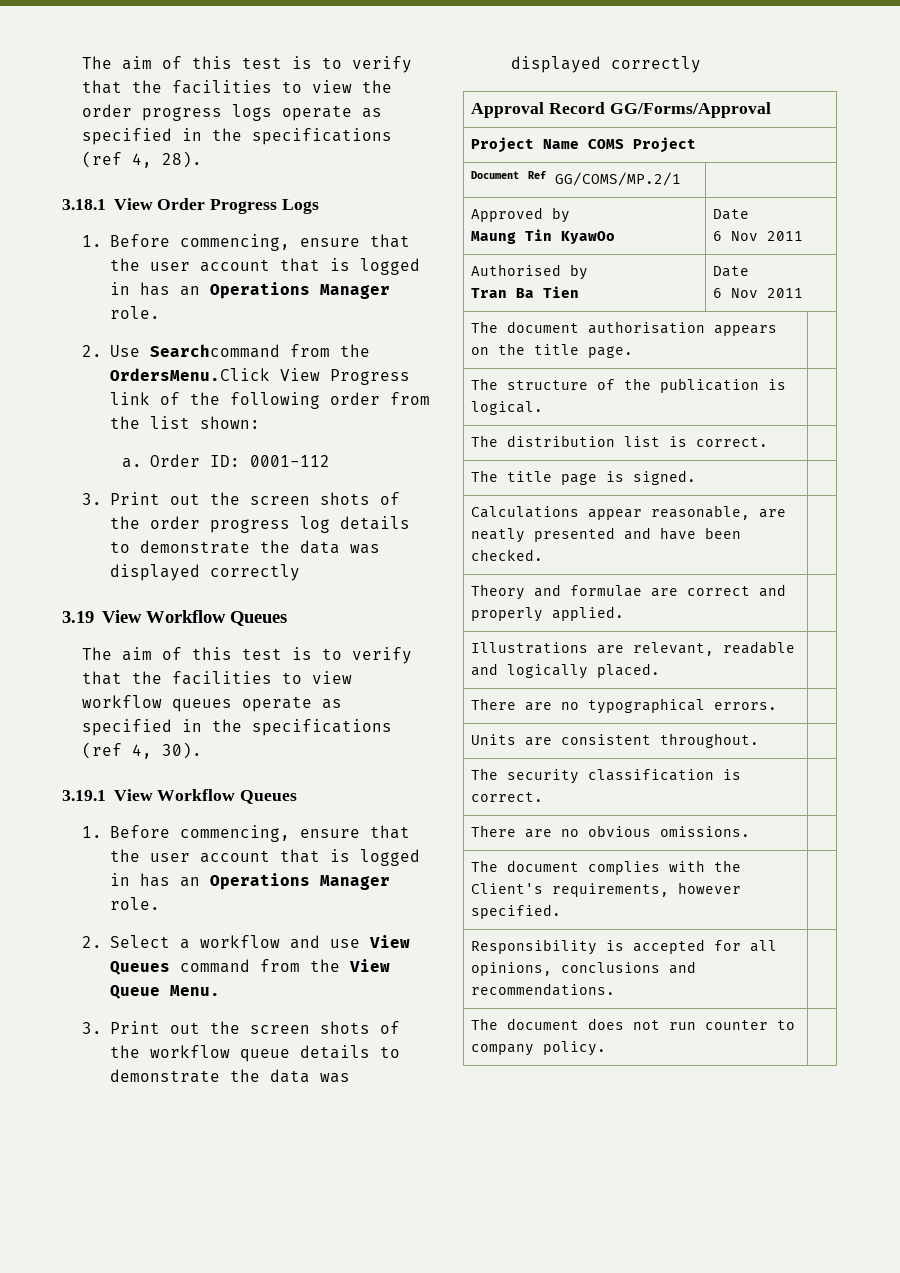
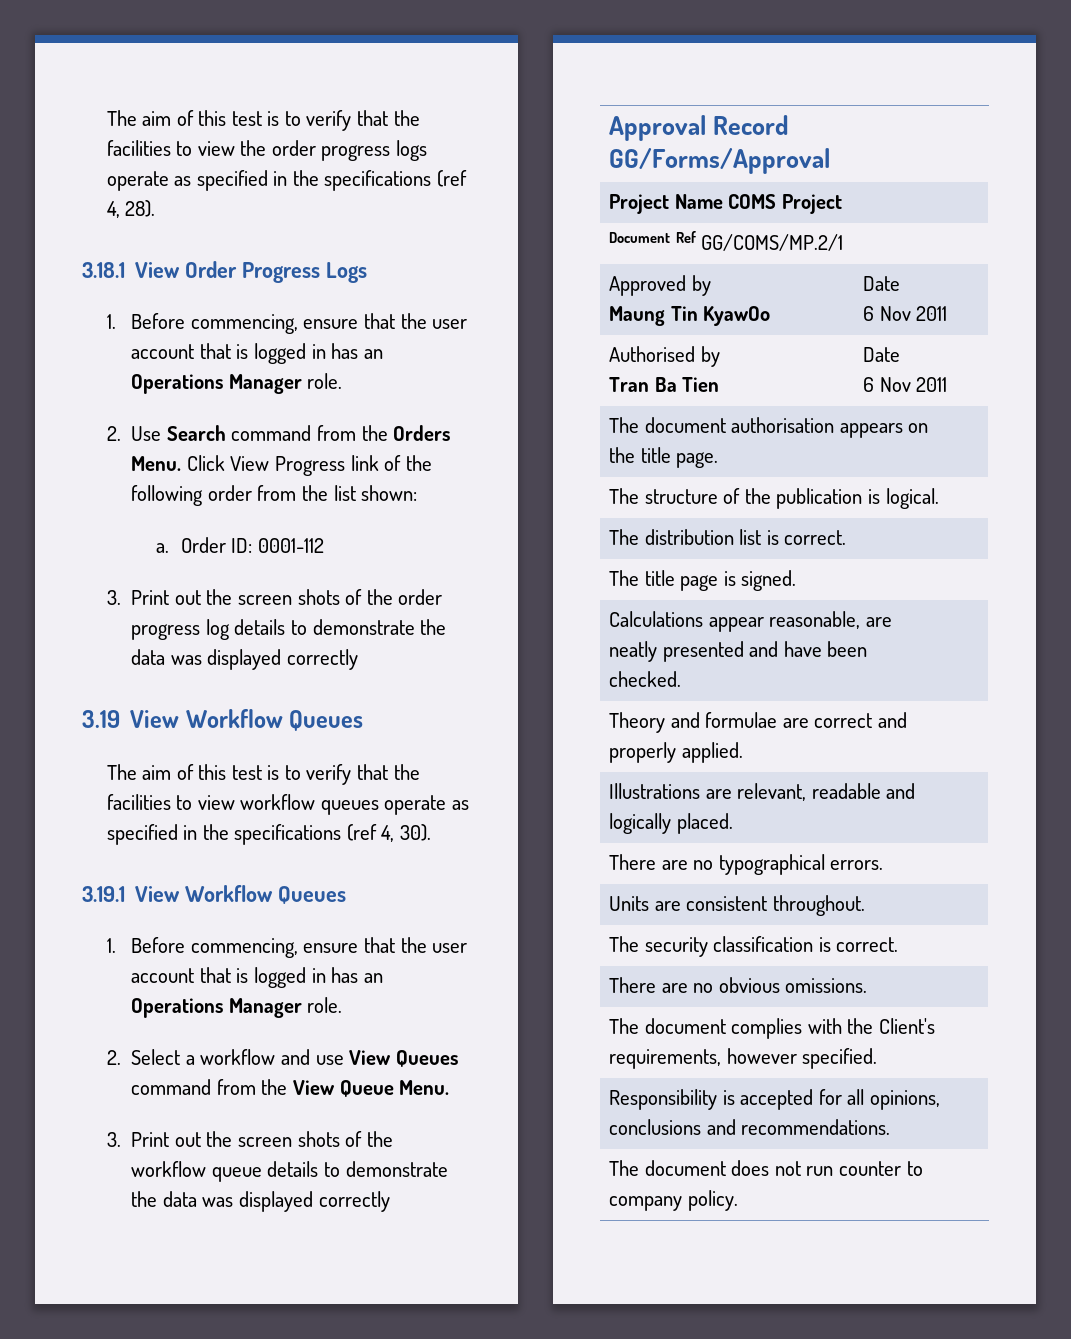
[149,344,370,358] [109,368,270,381] Searchcommand from the OrdersMenu.Click -> [166,425,451,441] [131,455,225,471] Search command from the Orders Menu. Click

